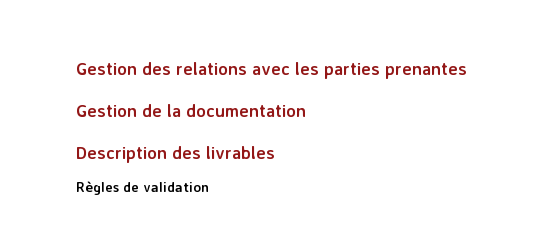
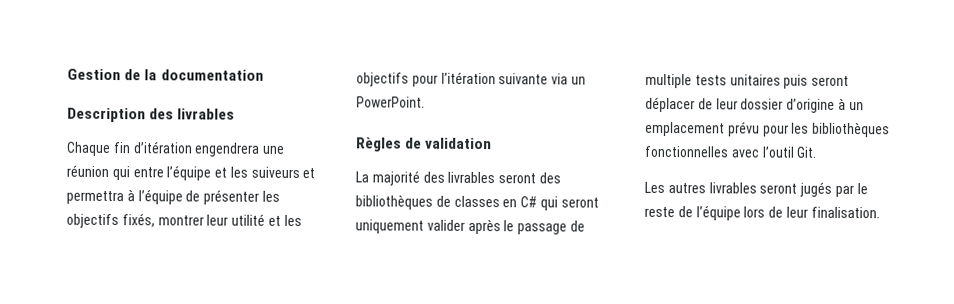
[76,62,467,79] [76,105,137,117] Gestion des relations avec les parties prenantes // Gestion -> [67,68,121,81] Gestion
[76,181,209,195] Règles de validation -> [66,141,286,157] [66,164,316,181] [66,189,280,205] [66,213,302,229] [356,71,586,87] [356,96,425,108] [356,137,493,152] [355,170,561,186] [355,194,599,211] [355,218,585,235] [645,73,850,89] [645,96,864,113] [645,121,891,138] [644,145,818,158] [644,181,868,198] [644,205,880,221] Chaque fin d’itération engendrera une réunion qui entre l’équipe et les suiveurs et permettra à l’équipe de présenter les objectifs fixés, montrer leur utilité et les objectifs pour l’itération suivante via un PowerPoint. // Règles de validation // La majorité des livrables seront des bibliothèques de classes en C# qui seront uniquement valider après le passage de multiple tests unitaires puis seront déplacer de leur dossier d’origine à un emplacement prévu pour les bibliothèques fonctionnelles avec l’outil Git. // Les autres livrables seront jugés par le reste de l’équipe lors de leur finalisation.

